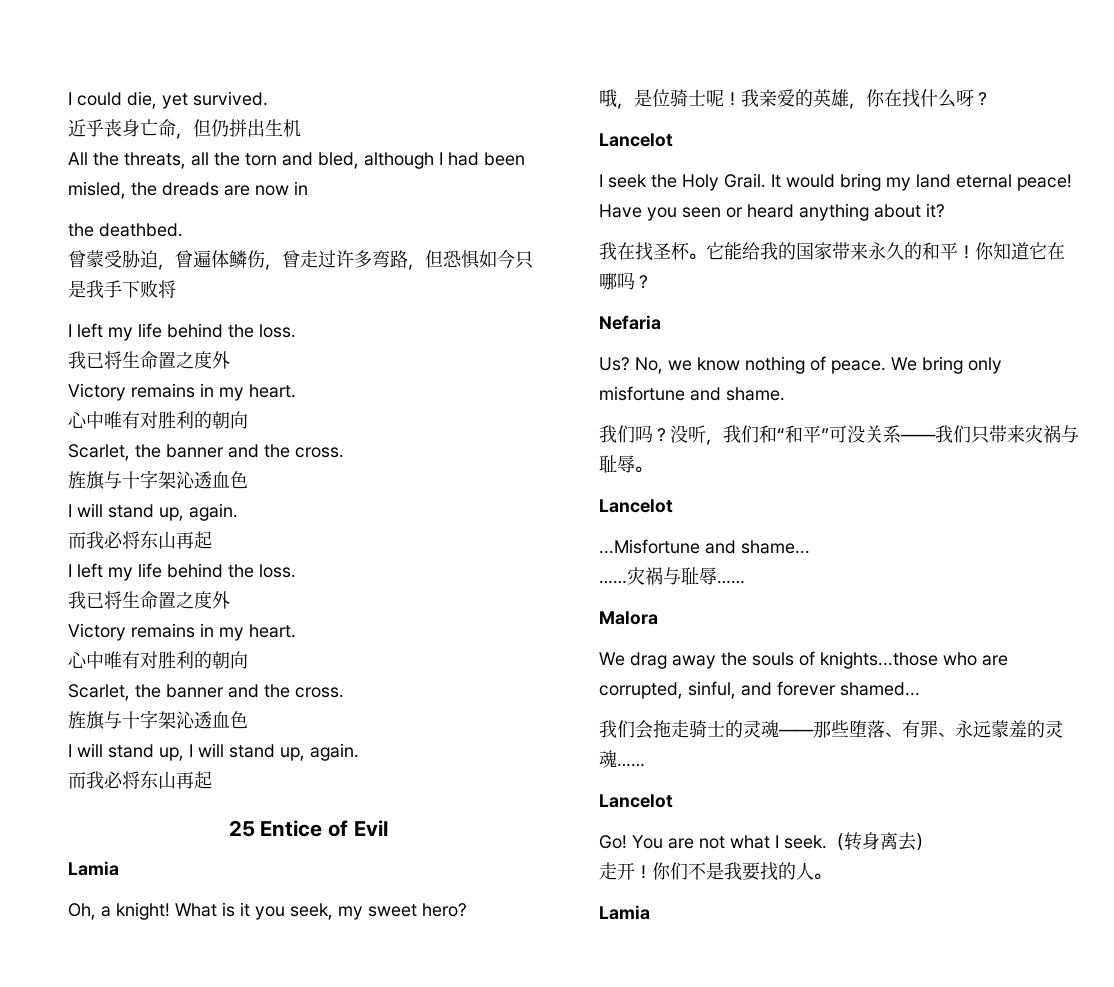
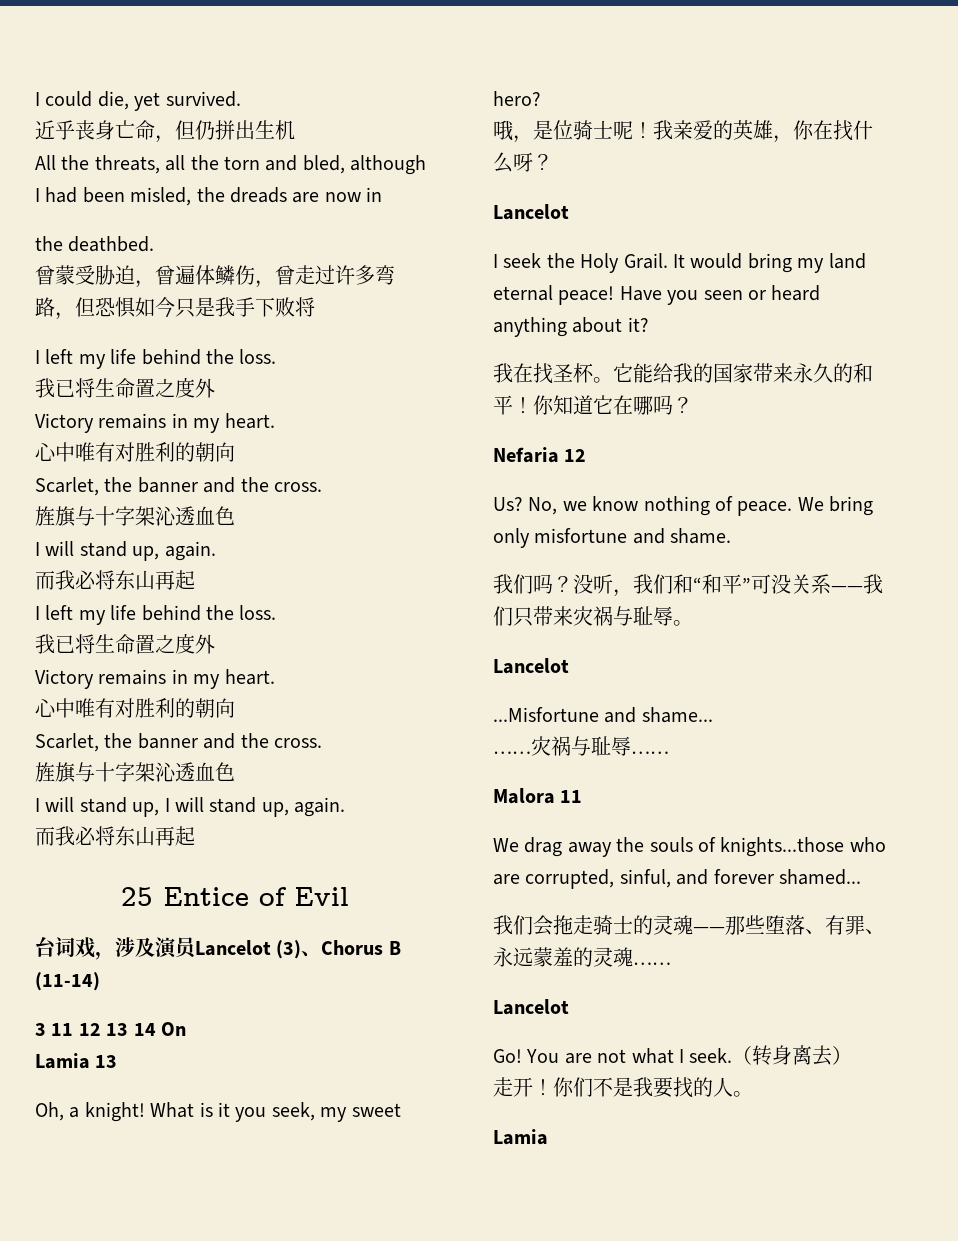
[68,861,119,876] // Lamia -> [35,937,401,960] [35,972,100,991] [35,1022,186,1036] [35,1053,118,1069] // 台词戏，涉及演员Lancelot (3)、Chorus B (11-14) // 3 11 12 13 14 On // Lamia 13
(661, 322) none -> [564,449,587,462] 12
(658, 618) none -> [560,790,583,803] 11

